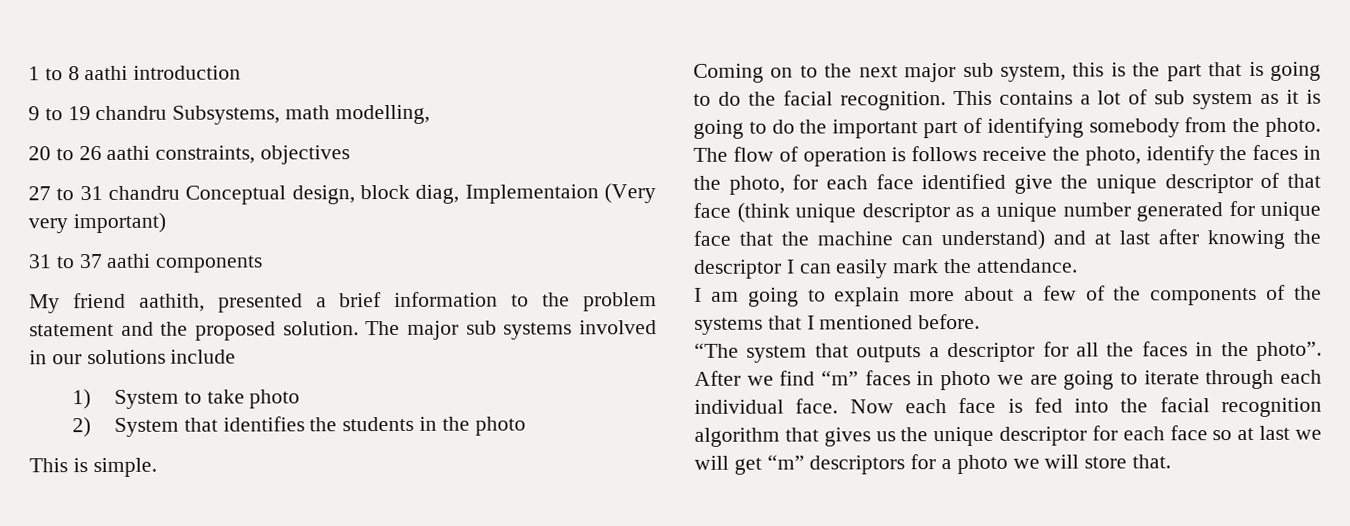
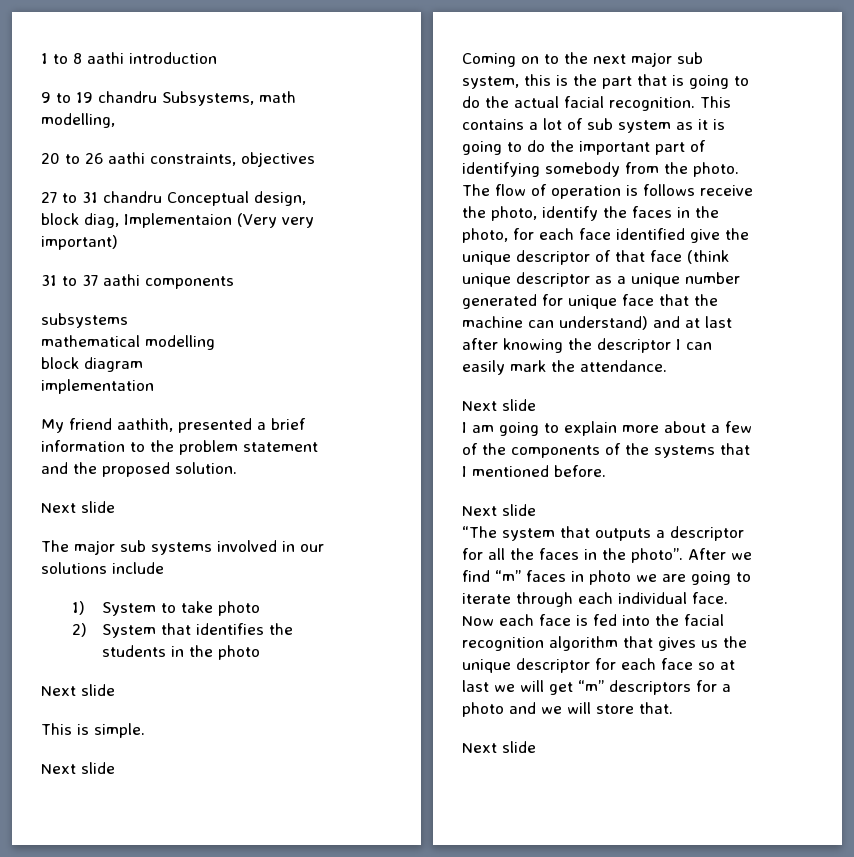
(264, 264) none -> [41,313,128,328] [41,335,215,350] [41,357,143,372] [41,379,154,394] // subsystems // mathematical modelling // block diagram // implementation
(359, 328) none -> [41,501,115,513] // Next slide //
(526, 426) none -> [41,684,115,696] // Next slide
(157, 467) none -> [41,762,115,774] // Next slide
(776, 98) none -> [514,96,559,108] actual
(1078, 265) none -> [462,399,536,411] // Next slide
(981, 321) none -> [462,504,536,516] // Next slide
(1008, 464) none -> [509,702,536,714] and
(1172, 461) none -> [462,741,536,753] // Next slide

